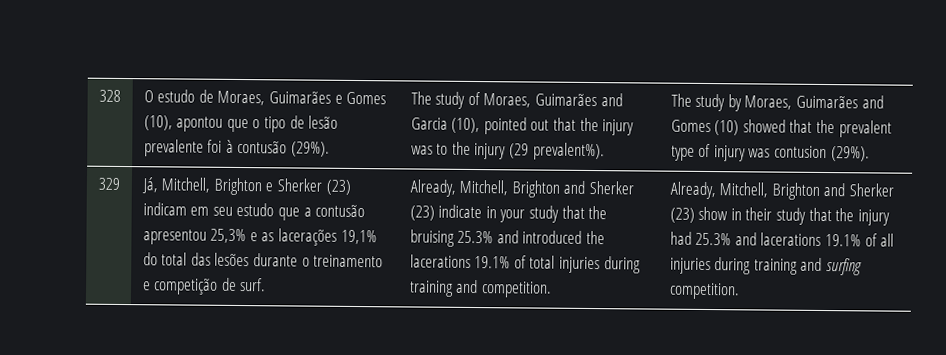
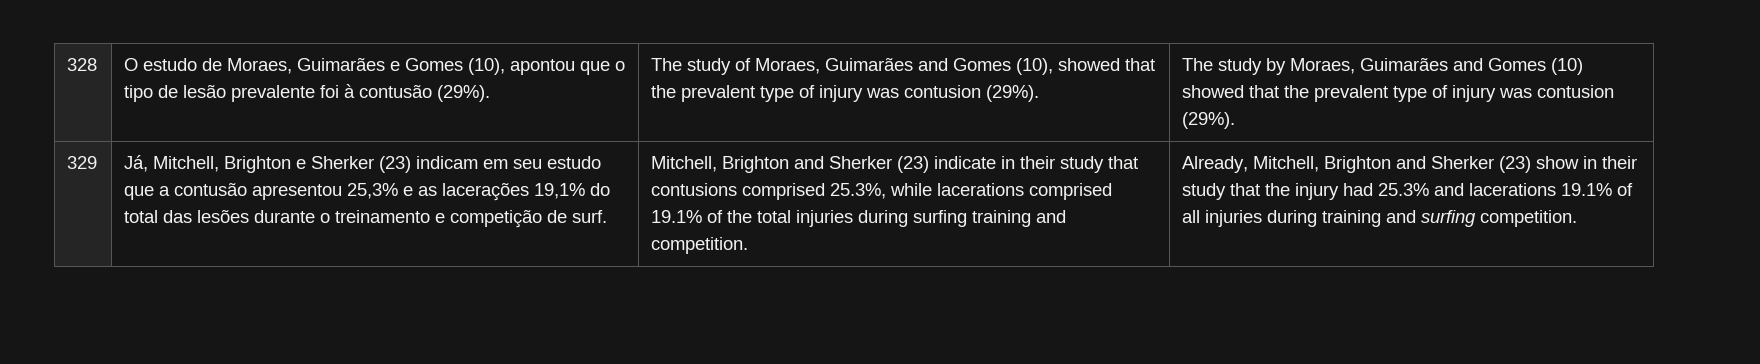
[410,117,635,136] [410,141,605,161] Garcia (10), pointed out that the injury was to the injury (29 prevalent%). -> [953,58,1156,75] [651,85,1040,102] Gomes (10), showed that the prevalent type of injury was contusion (29%).
[409,179,456,197] Already, -> (608, 216) none
[499,205,608,223] [409,229,605,247] [409,254,527,269] your study that the bruising 25.3% and introduced the lacerations 19.1% of -> [1020,156,1139,173] [651,183,1113,200] [651,210,753,223] their study that contusions comprised 25.3%, while lacerations comprised 19.1% of the
(641, 265) none -> [913,210,968,227] surfing

